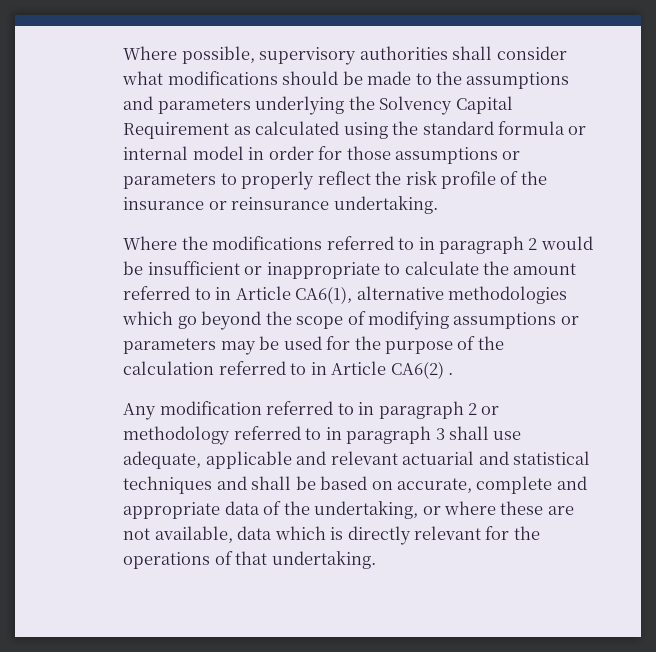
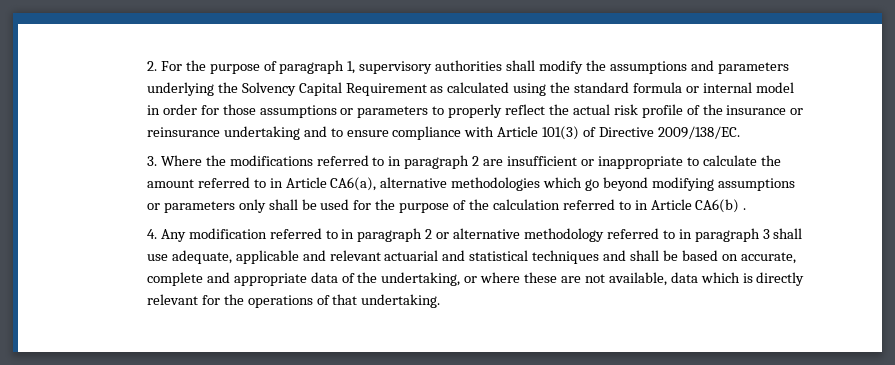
[123,46,567,65] [122,71,432,85] Where possible, supervisory authorities shall consider what modifications should be made to -> [146,60,583,74] 2. For the purpose of paragraph 1, supervisory authorities shall modify
(402, 178) none -> [572,104,610,115] actual
[333,196,438,214] undertaking. // -> [223,126,740,140] [146,156,157,166] undertaking and to ensure compliance with Article 101(3) of Directive 2009/138/EC. // 3.
[540,236,593,250] [123,261,144,275] would be -> [483,159,504,166] are
[295,286,353,304] CA6(1), -> [330,177,377,191] CA6(a),
[265,311,366,329] the scope of -> (648, 184) none
[220,341,256,355] may -> [238,199,298,213] only shall
[390,361,444,379] CA6(2) -> [695,199,740,213] CA6(b)
(454, 373) none -> [146,229,157,239] 4.
(500, 410) none -> [453,228,521,239] alternative

